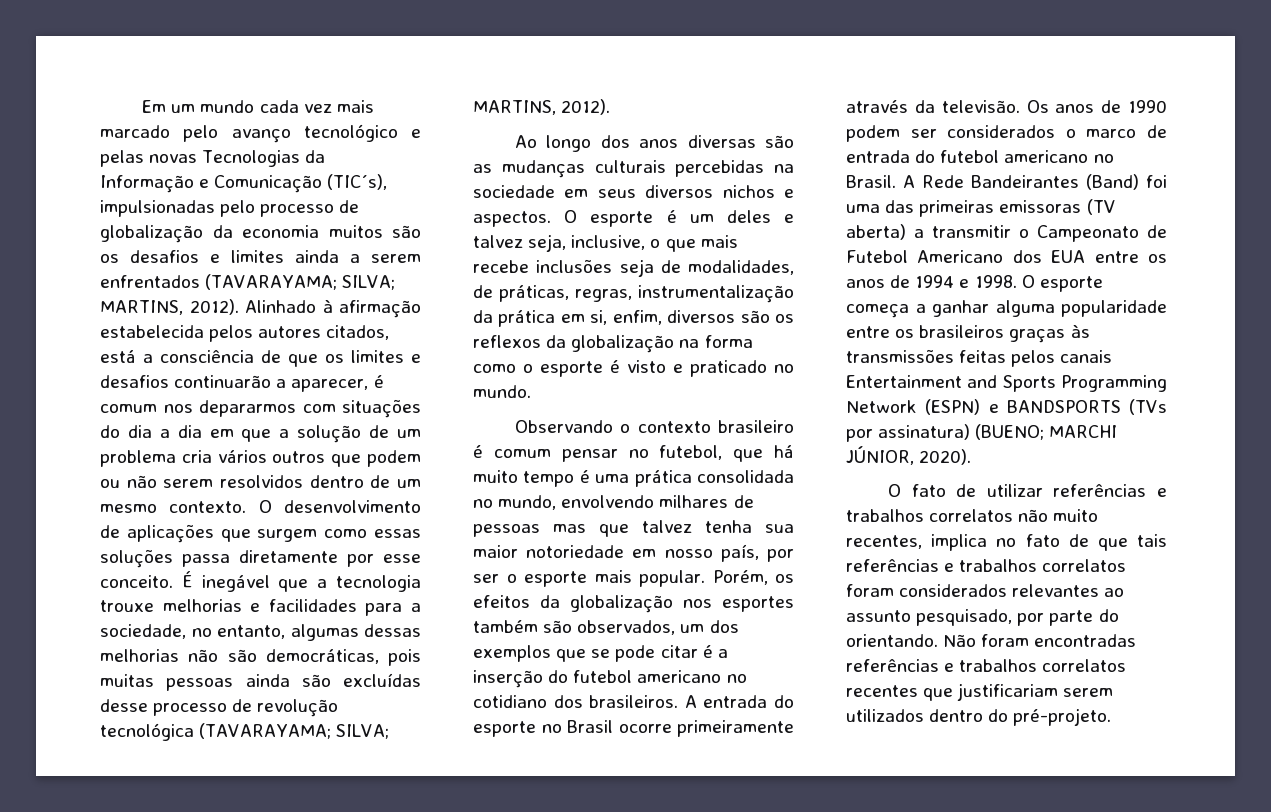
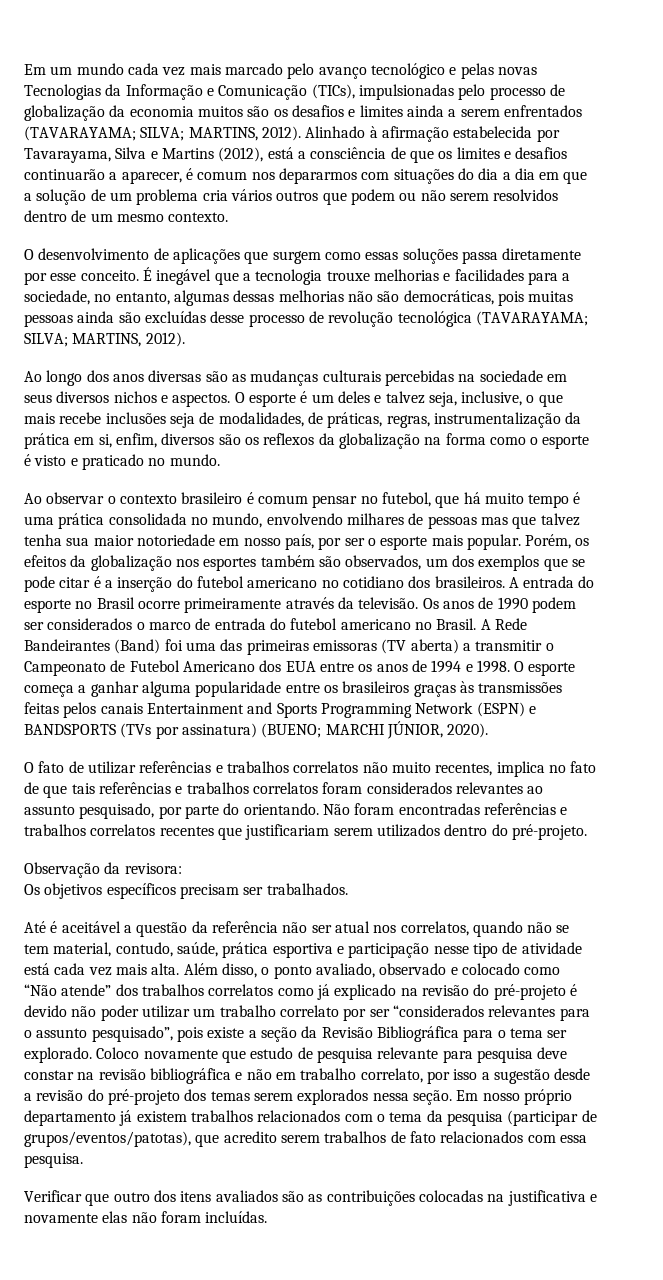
[327,174,388,190] (TIC´s), -> [311,84,355,99] (TICs),
[209,325,390,342] pelos autores citados, -> [536,129,560,142] [24,147,264,163] por Tavarayama, Silva e Martins (2012),
(247, 507) none -> (229, 217) //
[515,420,614,433] Observando -> [24,492,105,504] Ao observar
(1112, 717) none -> [24,862,182,878] [24,883,348,899] [24,921,570,937] [24,942,582,958] [24,963,561,979] [24,984,577,1000] [24,1005,590,1021] [24,1026,568,1042] [24,1047,568,1063] [24,1068,591,1084] [24,1089,572,1105] [24,1110,597,1126] [24,1131,587,1147] [24,1153,83,1168] [24,1190,597,1206] [24,1211,268,1223] // Observação da revisora: // Os objetivos específicos precisam ser trabalhados. // Até é aceitável a questão da referência não ser atual nos correlatos, quando não se tem material, contudo, saúde, prática esportiva e participação nesse tipo de atividade está cada vez mais alta. Além disso, o ponto avaliado, observado e colocado como “Não atende” dos trabalhos correlatos como já explicado na revisão do pré-projeto é devido não poder utilizar um trabalho correlato por ser “considerados relevantes para o assunto pesquisado”, pois existe a seção da Revisão Bibliográfica para o tema ser explorado. Coloco novamente que estudo de pesquisa relevante para pesquisa deve constar na revisão bibliográfica e não em trabalho correlato, por isso a sugestão desde a revisão do pré-projeto dos temas serem explorados nessa seção. Em nosso próprio departamento já existem trabalhos relacionados com o tema da pesquisa (participar de grupos/eventos/patotas), que acredito serem trabalhos de fato relacionados com essa pesquisa. // Verificar que outro dos itens avaliados são as contribuições colocadas na justificativa e novamente elas não foram incluídas.

